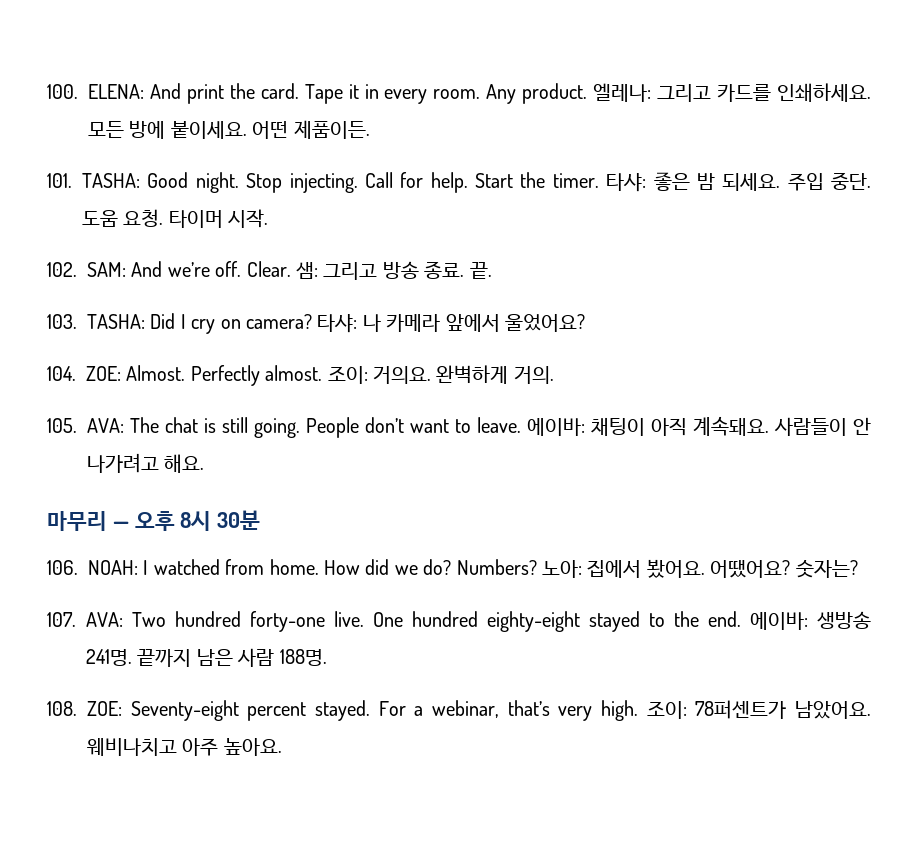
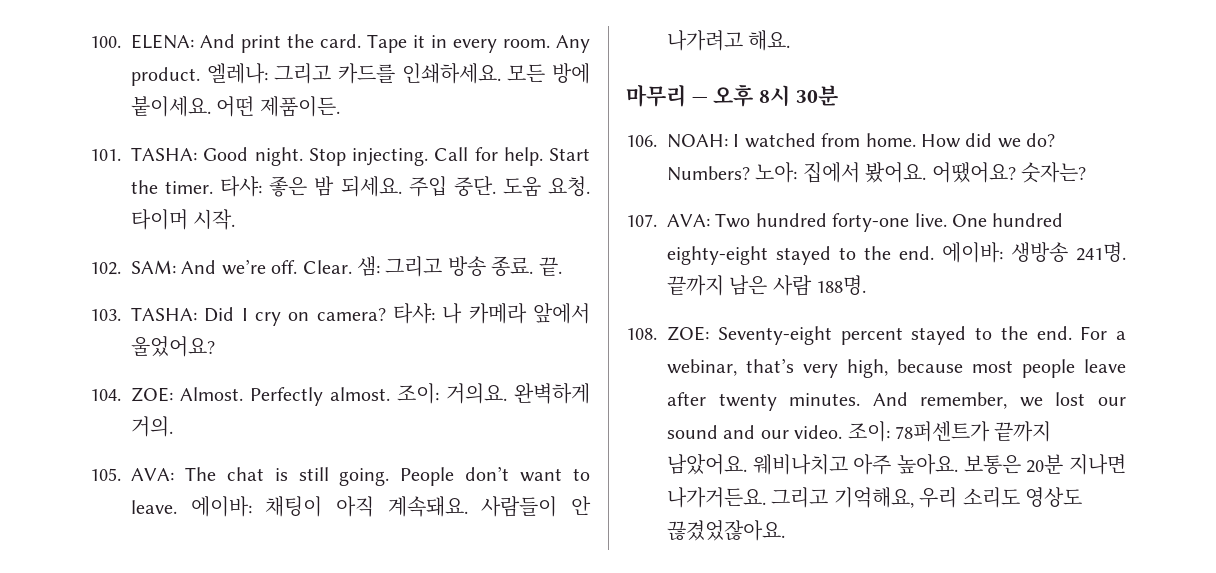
[315,700,371,721] stayed. -> [911,326,1072,345] stayed to the end.
[600,700,638,721] high. -> [847,359,1126,378] [667,392,1126,411] [667,425,843,439] high, because most people leave after twenty minutes. And remember, we lost our sound and our video.
(787, 709) none -> [994,421,1052,442] 끝까지
(282, 747) none -> [963,454,1126,475] [667,487,1082,508] [667,520,785,541] 보통은 20분 지나면 나가거든요. 그리고 기억해요, 우리 소리도 영상도 끊겼었잖아요.

